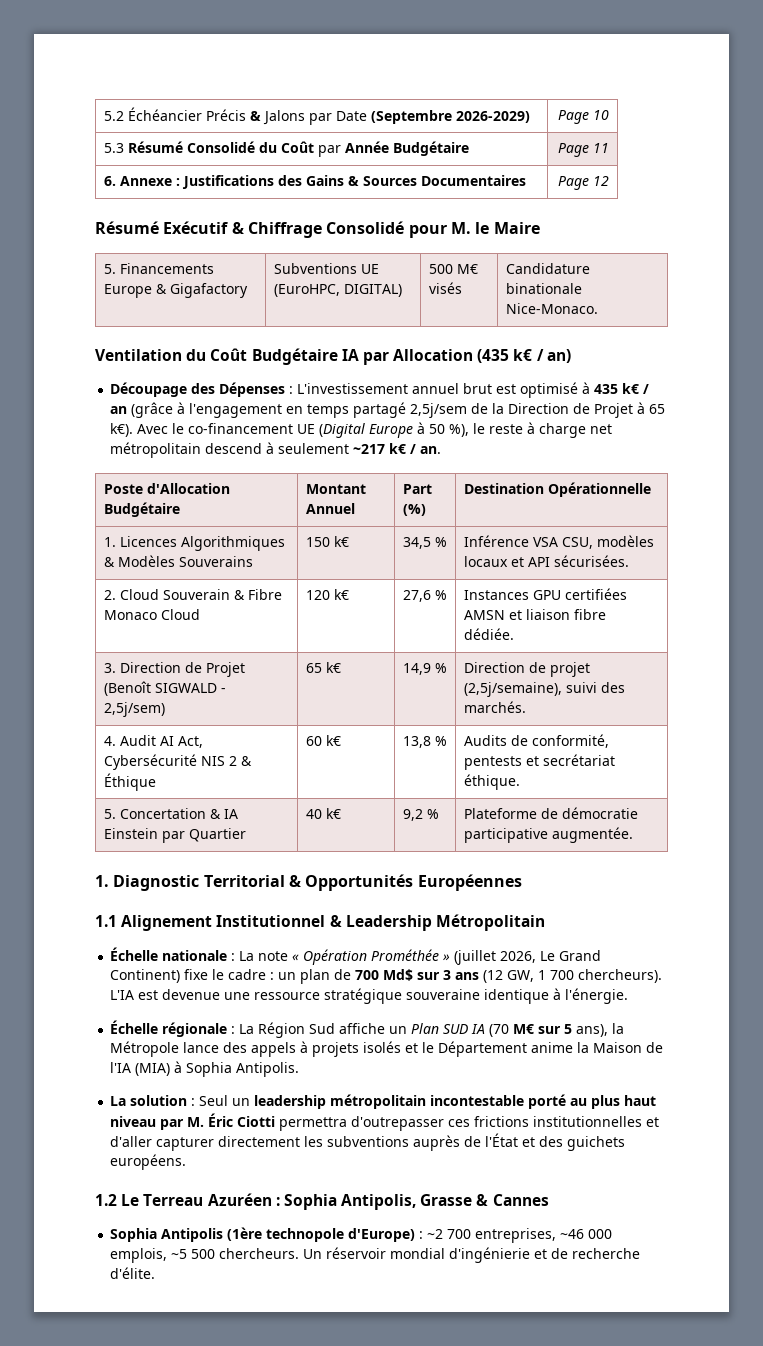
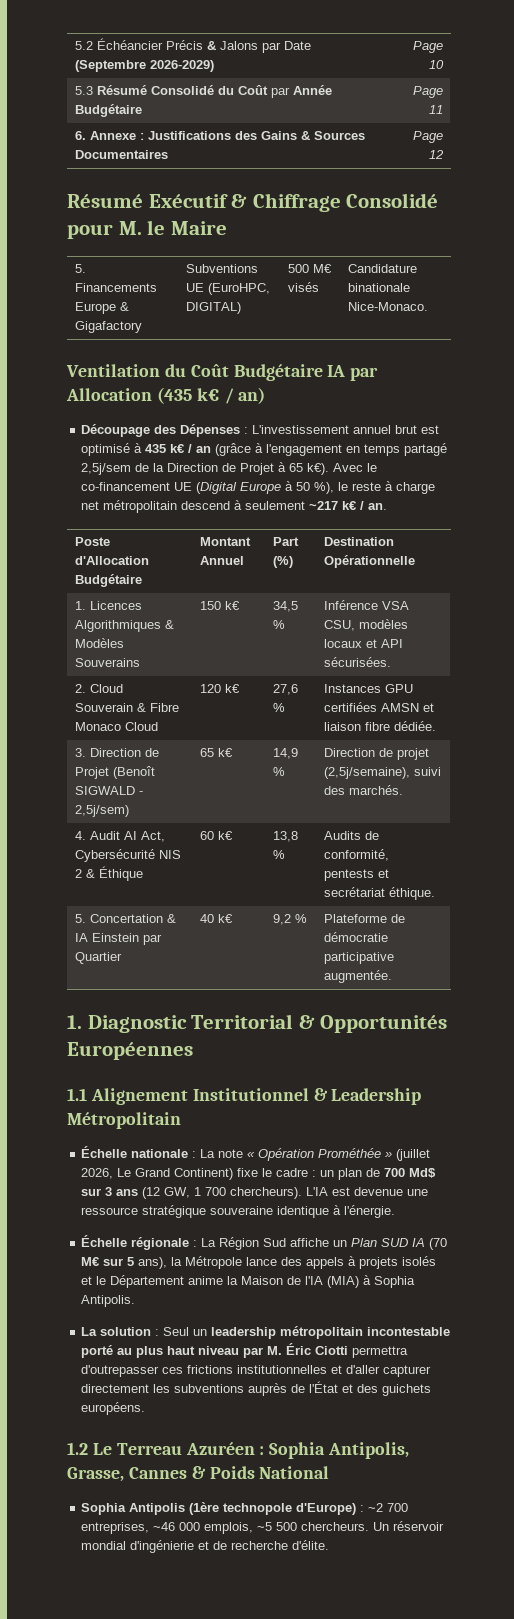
[420,1194,549,1206] Grasse & Cannes -> [67,1466,330,1482] Grasse, Cannes & Poids National

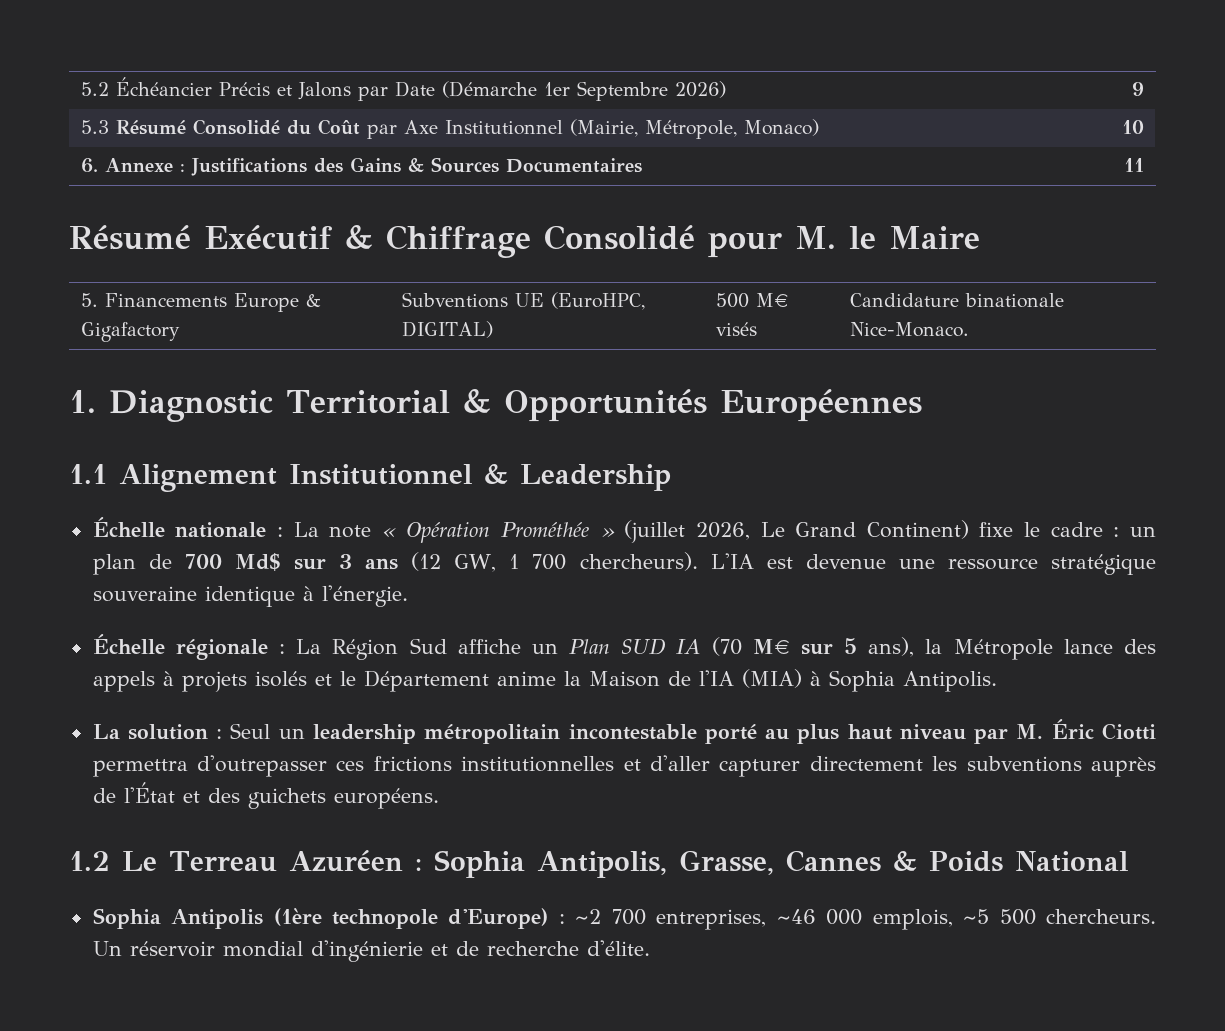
[207,41,217,50] & -> [277,85,293,96] et
[75,60,215,72] [412,41,443,53] [428,60,444,69] (Septembre 2026-2029) | Page 10 -> [442,81,727,101] [1131,82,1144,96] (Démarche 1er Septembre 2026) | 9
[293,85,333,95] [75,104,143,117] [412,86,443,98] [428,105,443,114] Année Budgétaire | Page 11 -> [404,119,820,139] [1121,120,1144,134] Axe Institutionnel (Mairie, Métropole, Monaco) | 10
[412,131,443,143] [428,150,444,159] Page 12 -> [1123,158,1144,172] 11
[66,364,379,381] [66,387,266,404] [81,424,440,437] [81,443,448,456] [81,462,378,475] [81,481,436,494] [81,500,388,513] [75,537,111,546] [75,556,150,565] [75,574,143,587] [200,537,252,546] [200,556,245,565] [273,537,300,546] [273,556,294,568] [324,537,395,546] [324,555,416,568] [75,601,143,610] [75,620,175,632] [75,638,125,648] [75,658,141,667] [200,601,241,610] [273,601,299,612] [273,620,286,629] [324,600,410,610] [324,619,409,631] [324,639,404,648] [324,657,392,667] [75,684,124,693] [75,703,180,712] [75,722,159,731] [200,684,241,693] [273,684,299,695] [273,703,286,712] [324,684,414,693] [324,702,435,712] [324,721,437,731] [75,748,160,757] [75,766,156,779] [75,786,144,795] [75,805,130,817] [200,748,234,757] [273,748,299,759] [273,767,286,776] [324,748,430,760] [324,767,442,779] [324,785,404,795] [75,831,166,842] [75,849,182,862] [75,866,144,881] [200,831,234,840] [273,831,299,842] [273,850,286,859] [324,831,380,840] [324,849,390,861] [324,869,390,881] [324,887,436,900] [75,914,177,923] [75,933,163,945] [75,952,123,964] [200,914,234,923] [273,914,308,925] [324,914,406,923] [324,932,389,942] [324,952,395,964] [324,970,393,983] // Ventilation du Coût Budgétaire IA par Allocation (435 k€ / an) // Découpage des Dépenses : L'investissement annuel brut est optimisé à 435 k€ / an (grâce à l'engagement en temps partagé 2,5j/sem de la Direction de Projet à 65 k€). Avec le co-financement UE (Digital Europe à 50 %), le reste à charge net métropolitain descend à seulement ~217 k€ / an. // Poste d'Allocation Budgétaire | Montant Annuel | Part (%) | Destination Opérationnelle // 1. Licences Algorithmiques & Modèles Souverains | 150 k€ | 34,5 % | Inférence VSA CSU, modèles locaux et API sécurisées. // 2. Cloud Souverain & Fibre Monaco Cloud | 120 k€ | 27,6 % | Instances GPU certifiées AMSN et liaison fibre dédiée. // 3. Direction de Projet (Benoît SIGWALD - 2,5j/sem) | 65 k€ | 14,9 % | Direction de projet (2,5j/semaine), suivi des marchés. // 4. Audit AI Act, Cybersécurité NIS 2 & Éthique | 60 k€ | 13,8 % | Audits de conformité, pentests et secrétariat éthique. // 5. Concertation & IA Einstein par Quartier | 40 k€ | 9,2 % | Plateforme de démocratie participative augmentée. -> (970, 329) none
[67,1112,181,1129] Métropolitain -> (671, 477) none

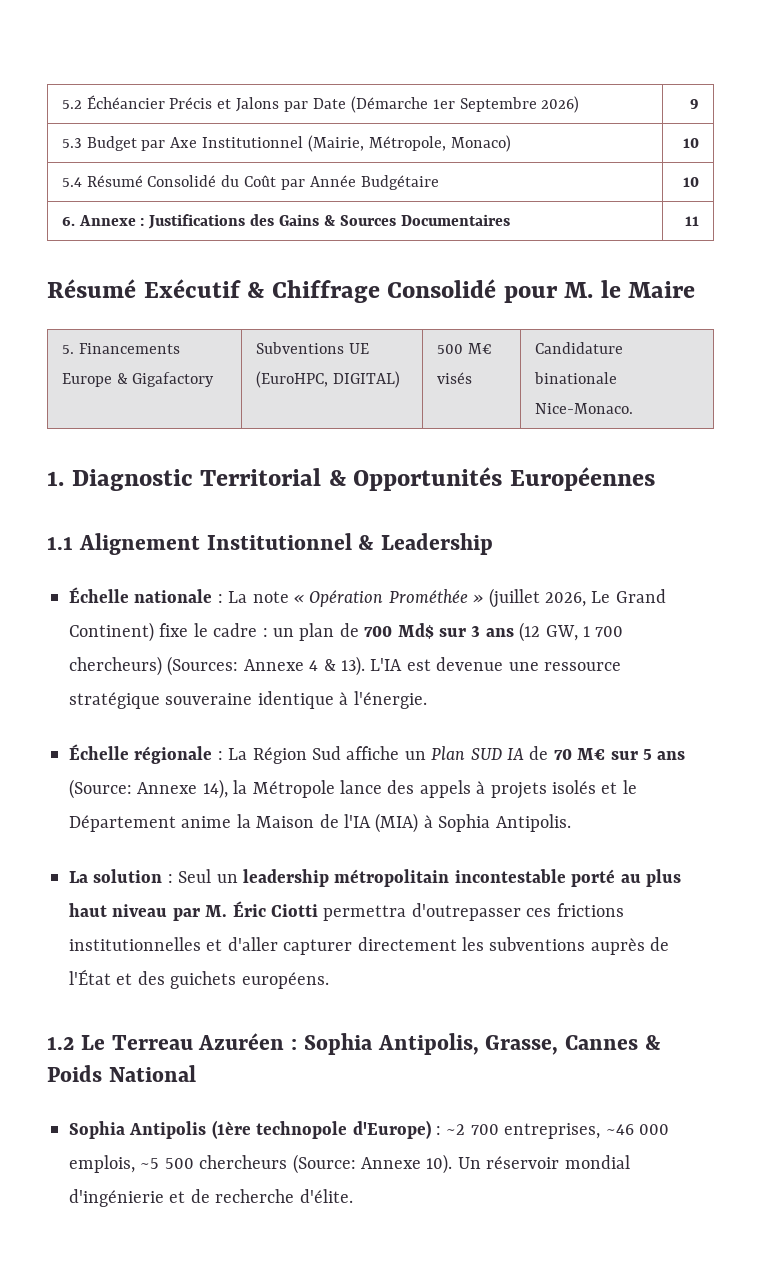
[116,119,361,135] Résumé Consolidé du Coût -> [86,136,137,151] Budget
(1144, 127) none -> [61,175,439,190] [683,177,700,187] // 5.4 Résumé Consolidé du Coût par Année Budgétaire | 10
[579,552,698,571] chercheurs). -> [69,656,365,676] chercheurs) (Sources: Annexe 4 & 13).
[711,637,742,656] (70 -> [529,746,572,760] de 70
[868,637,915,657] ans), -> [657,751,686,760] [69,779,228,799] ans (Source: Annexe 14),
[1046,909,1156,924] chercheurs. -> [199,1154,453,1174] chercheurs (Source: Annexe 10).

